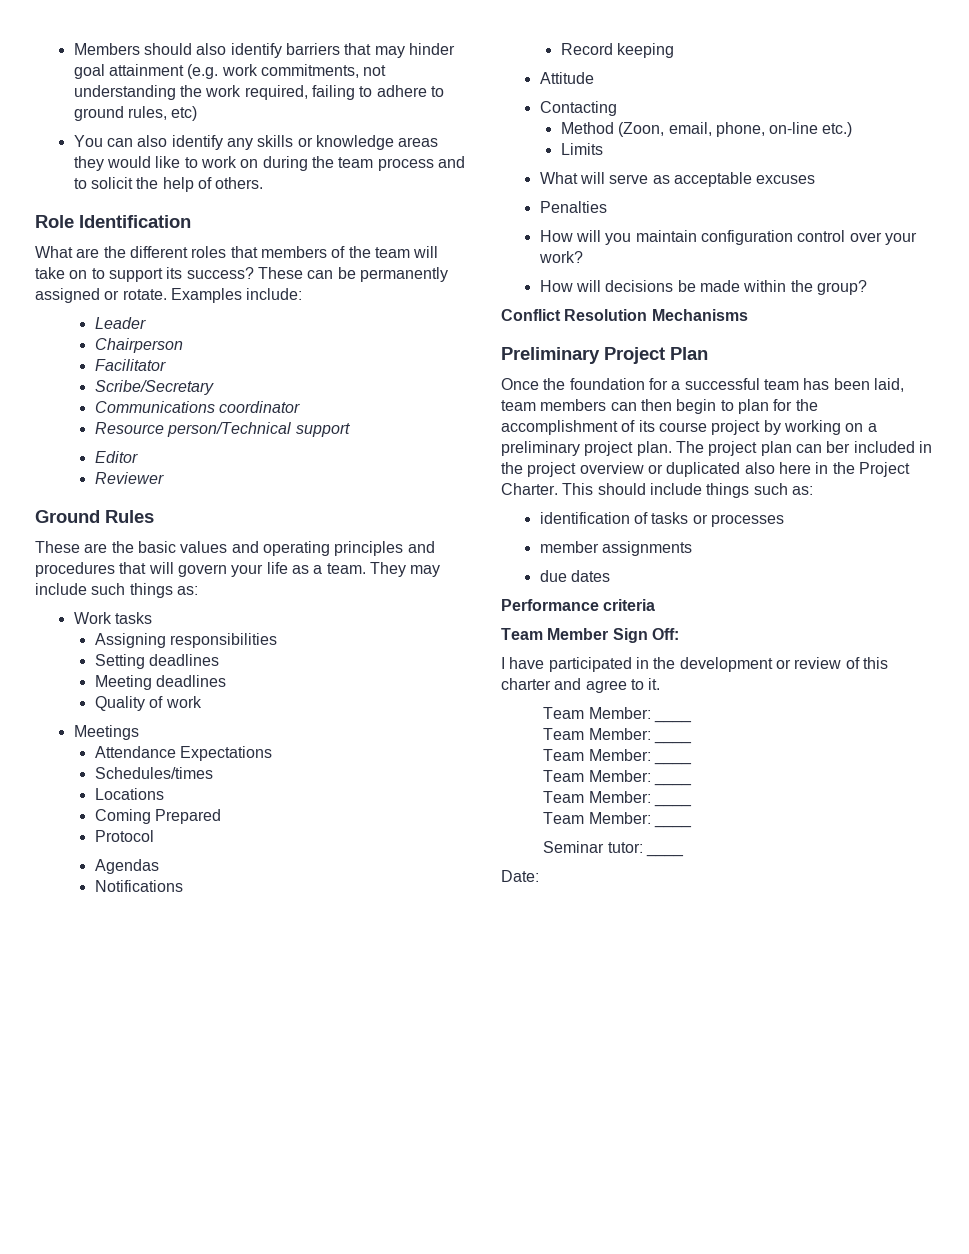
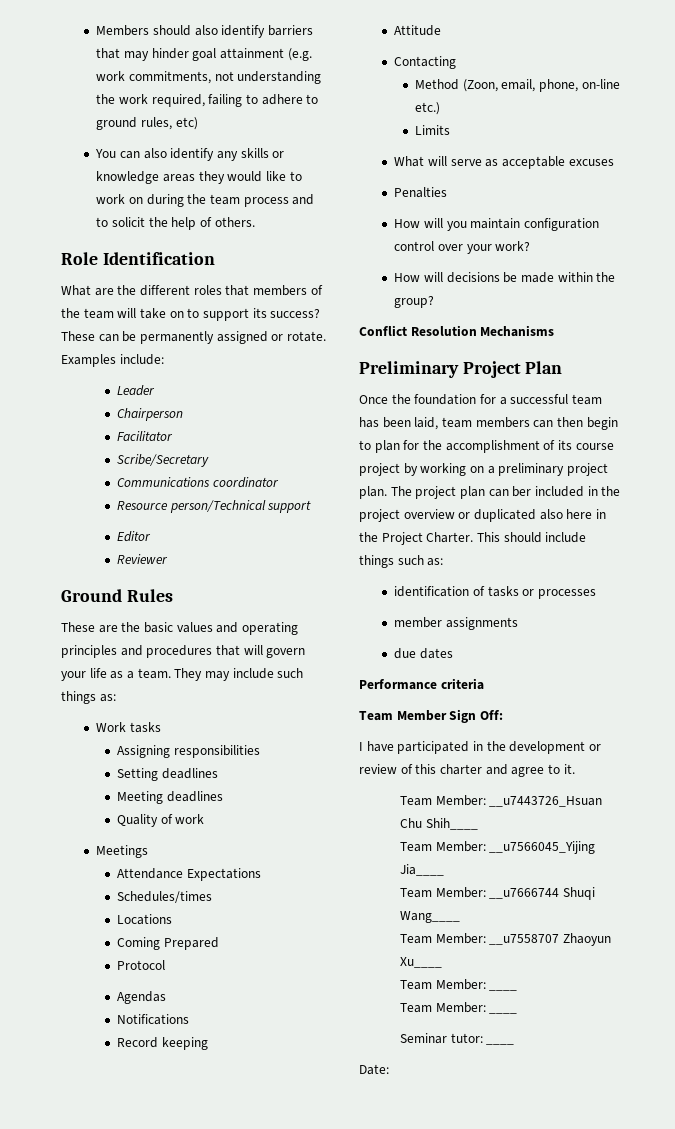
[653,719,692,723] [543,728,651,740] [653,740,692,744] [543,749,651,761] [653,761,692,765] [543,770,651,782] [653,782,692,786] ____ // Team Member: ____ // Team Member: ____ // Team Member: ____ -> [489,796,603,807] [400,818,478,830] [400,841,596,854] [400,864,445,876] [400,887,596,900] [400,911,461,923] [400,933,612,946] [400,957,443,968] __u7443726_Hsuan Chu Shih____ // Team Member: __u7566045_Yijing Jia____ // Team Member: __u7666744 Shuqi Wang____ // Team Member: __u7558707 Zhaoyun Xu____

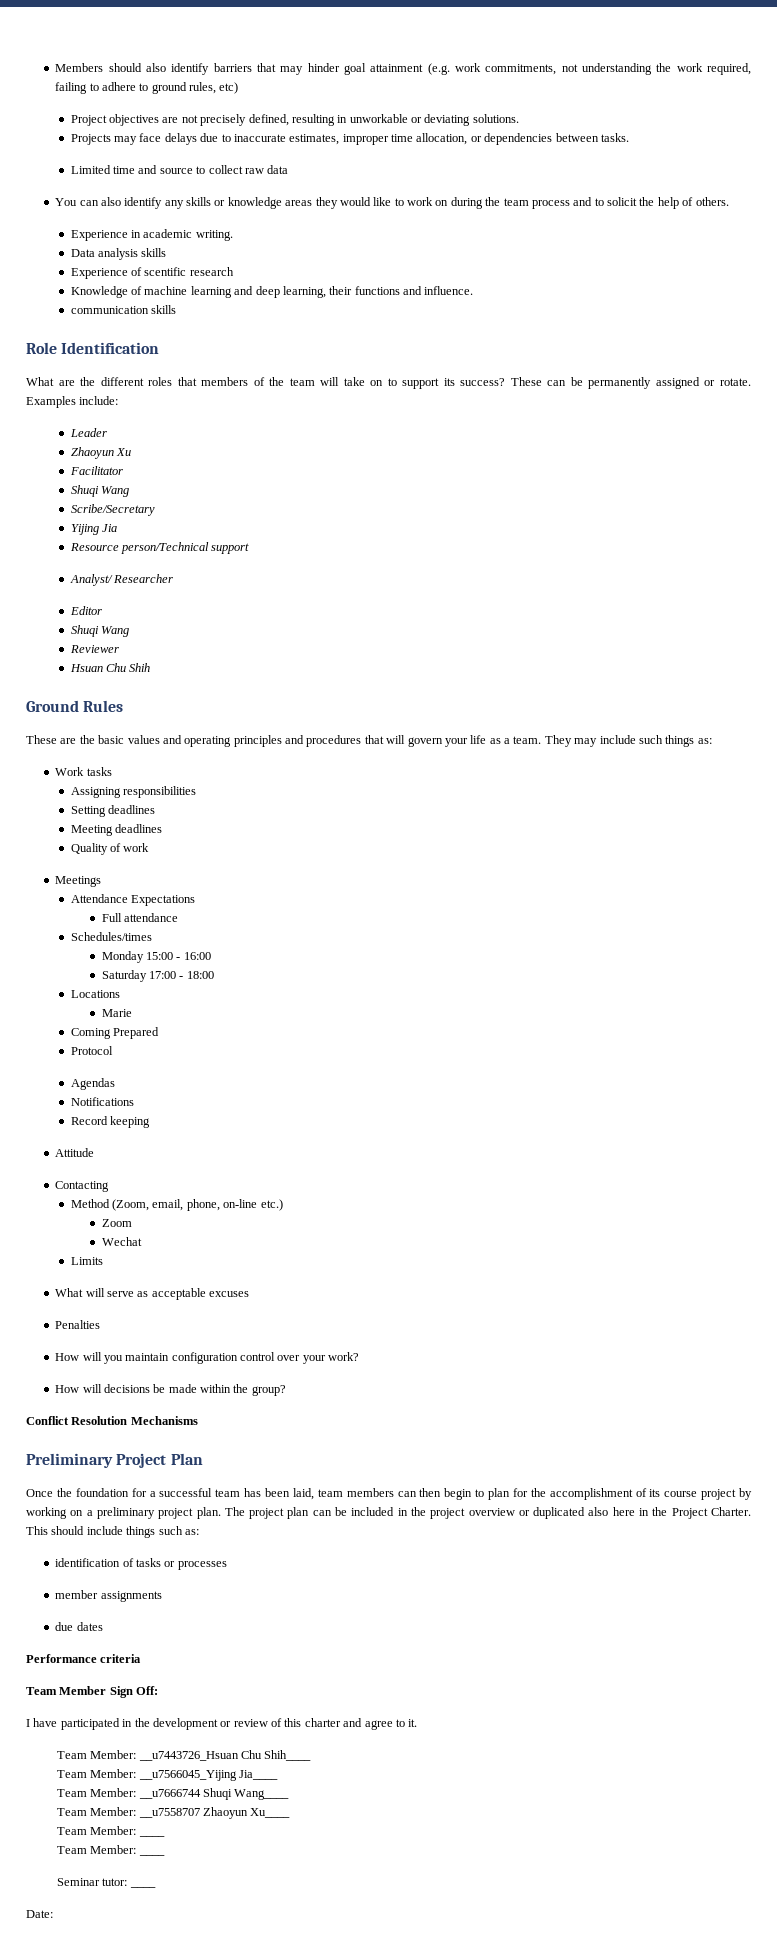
(198, 123) none -> [70,114,519,126] [70,133,629,145] [70,165,289,174] // Project objectives are not precisely defined, resulting in unworkable or deviating solutions. // Projects may face delays due to inaccurate estimates, improper time allocation, or dependencies between tasks. // Limited time and source to collect raw data
(255, 222) none -> [70,229,233,241] [70,248,167,260] [70,267,234,279] [70,286,474,298] [70,305,177,314] // Experience in academic writing. // Data analysis skills // Experience of scentific research // Knowledge of machine learning and deep learning, their functions and influence. // communication skills
[116,408,183,421] Chairperson -> [70,447,132,459] Zhaoyun Xu
(173, 436) none -> [70,485,130,497] // Shuqi Wang
[116,477,279,488] Communications coordinator -> [70,524,118,535] Yijing Jia
(312, 506) none -> [69,574,174,586] // Analyst/ Researcher
(151, 536) none -> [70,625,130,637] // Shuqi Wang
(168, 559) none -> [69,663,151,672] // Hsuan Chu Shih
(261, 874) none -> [101,913,178,922] // Full attendance
(212, 897) none -> [101,951,211,963] [101,970,214,982] // Monday 15:00 - 16:00 // Saturday 17:00 - 18:00
(172, 919) none -> [101,1009,132,1017] // Marie
[462,79,498,92] (Zoon, -> [112,1199,150,1211] (Zoom,
(440, 108) none -> [101,1219,132,1227] [101,1237,142,1246] // Zoom // Wechat
[512,486,532,497] ber -> [335,1507,348,1516] be

